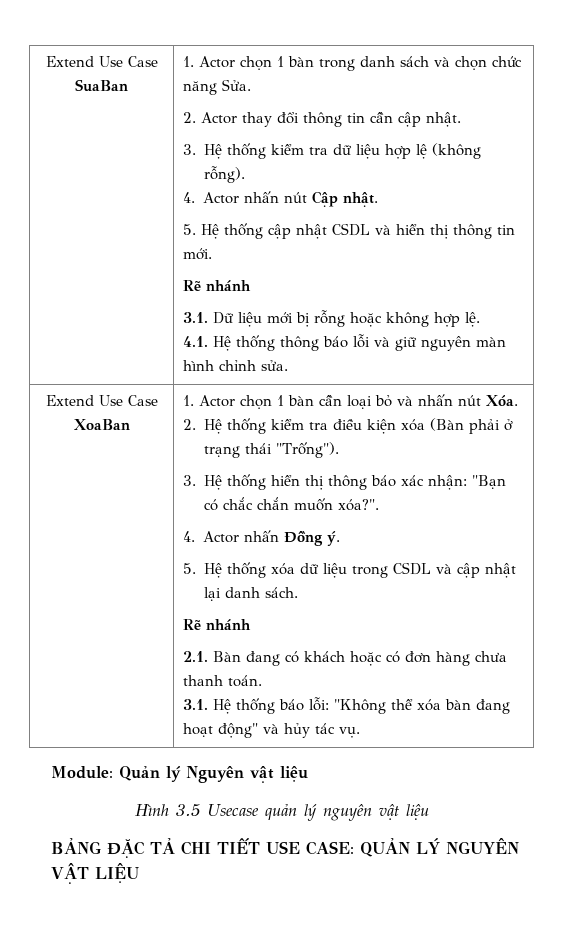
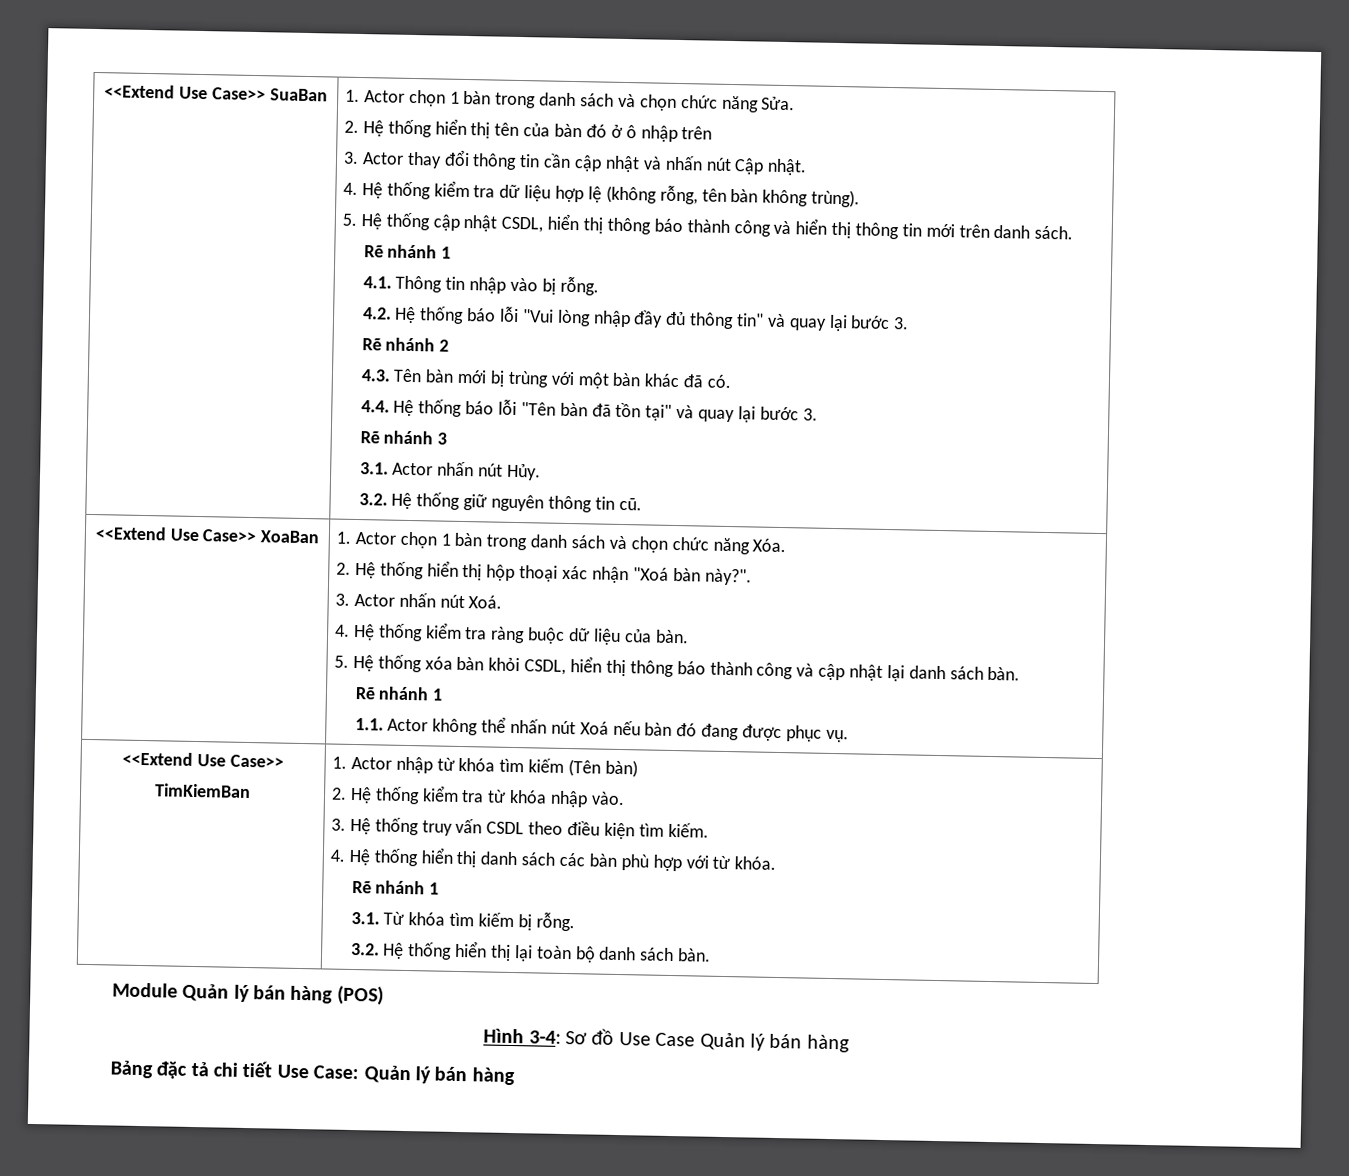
[45,56,158,67] Extend Use Case -> [104,84,266,101] <<Extend Use Case>>
(197, 117) none -> [362,118,713,142] [343,151,360,164] Hệ thống hiển thị tên của bàn đó ở ô nhập trên // 3.
[426,112,462,127] [183,144,197,155] nhật. // 3. -> [604,155,808,176] [343,182,359,195] nhật và nhấn nút Cập nhật. // 4.
[203,166,245,183] [183,191,378,207] rỗng). // 4. Actor nhấn nút Cập nhật. -> [659,185,861,208] rỗng, tên bàn không trùng).
[332,223,371,236] CSDL -> [501,213,771,237] CSDL, hiển thị thông báo thành công
[183,248,213,260] [183,280,252,291] [183,310,481,327] [183,334,507,351] [183,360,289,371] [45,395,158,406] mới. // Rẽ nhánh // 3.1. Dữ liệu mới bị rỗng hoặc không hợp lệ. // 4.1. Hệ thống thông báo lỗi và giữ nguyên màn hình chỉnh sửa. // Extend Use Case -> [925,223,1074,240] [363,244,452,259] [362,275,599,296] [362,306,910,332] [361,337,450,352] [360,368,732,389] [360,399,818,423] [359,430,448,445] [359,461,541,481] [358,492,642,513] [94,526,258,543] mới trên danh sách. // Rẽ nhánh 1 // 4.1. Thông tin nhập vào bị rỗng. // 4.2. Hệ thống báo lỗi "Vui lòng nhập đầy đủ thông tin" và quay lại bước 3. // Rẽ nhánh 2 // 4.3. Tên bàn mới bị trùng với một bàn khác đã có. // 4.4. Hệ thống báo lỗi "Tên bàn đã tồn tại" và quay lại bước 3. // Rẽ nhánh 3 // 3.1. Actor nhấn nút Hủy. // 3.2. Hệ thống giữ nguyên thông tin cũ. // <<Extend Use Case>>
[319,394,519,409] [183,418,513,434] [203,442,339,458] [183,474,506,490] [203,497,379,511] [183,530,340,546] [183,562,431,578] cần loại bỏ và nhấn nút Xóa. // 2. Hệ thống kiểm tra điều kiện xóa (Bàn phải ở trạng thái "Trống"). // 3. Hệ thống hiển thị thông báo xác nhận: "Bạn có chắc chắn muốn xóa?". // 4. Actor nhấn Đồng ý. // 5. Hệ thống xóa dữ liệu trong CSDL -> [486,534,787,555] [336,560,752,586] [335,592,503,609] [335,622,689,645] [334,654,794,680] trong danh sách và chọn chức năng Xóa. // 2. Hệ thống hiển thị hộp thoại xác nhận "Xoá bàn này?". // 3. Actor nhấn nút Xoá. // 4. Hệ thống kiểm tra ràng buộc dữ liệu của bàn. // 5. Hệ thống xóa bàn khỏi CSDL, hiển thị thông báo thành công
[264,587,298,598] [183,619,252,630] [183,651,508,666] [183,675,263,687] [183,697,511,714] [183,723,361,738] [51,766,309,783] [134,804,429,821] [51,838,520,858] [51,863,140,884] sách. // Rẽ nhánh // 2.1. Bàn đang có khách hoặc có đơn hàng chưa thanh toán. // 3.1. Hệ thống báo lỗi: "Không thể xóa bàn đang hoạt động" và hủy tác vụ. // Module: Quản lý Nguyên vật liệu // Hình 3.5 Usecase quản lý nguyên vật liệu // BẢNG ĐẶC TẢ CHI TIẾT USE CASE: QUẢN LÝ NGUYÊN VẬT LIỆU -> [949,666,1021,681] [354,686,444,701] [354,716,849,743] [122,751,284,768] [154,783,251,799] [332,756,638,778] [331,785,625,808] [331,817,709,840] [330,847,777,872] [351,880,440,895] [350,911,575,932] [350,940,712,963] [111,982,384,1006] [483,1028,850,1053] [109,1060,515,1086] sách bàn. // Rẽ nhánh 1 // 1.1. Actor không thể nhấn nút Xoá nếu bàn đó đang được phục vụ. // <<Extend Use Case>> // TimKiemBan | 1. Actor nhập từ khóa tìm kiếm (Tên bàn) // 2. Hệ thống kiểm tra từ khóa nhập vào. // 3. Hệ thống truy vấn CSDL theo điều kiện tìm kiếm. // 4. Hệ thống hiển thị danh sách các bàn phù hợp với từ khóa. // Rẽ nhánh 1 // 3.1. Từ khóa tìm kiếm bị rỗng. // 3.2. Hệ thống hiển thị lại toàn bộ danh sách bàn. // Module Quản lý bán hàng (POS) // Hình 3-4: Sơ đồ Use Case Quản lý bán hàng // Bảng đặc tả chi tiết Use Case: Quản lý bán hàng

